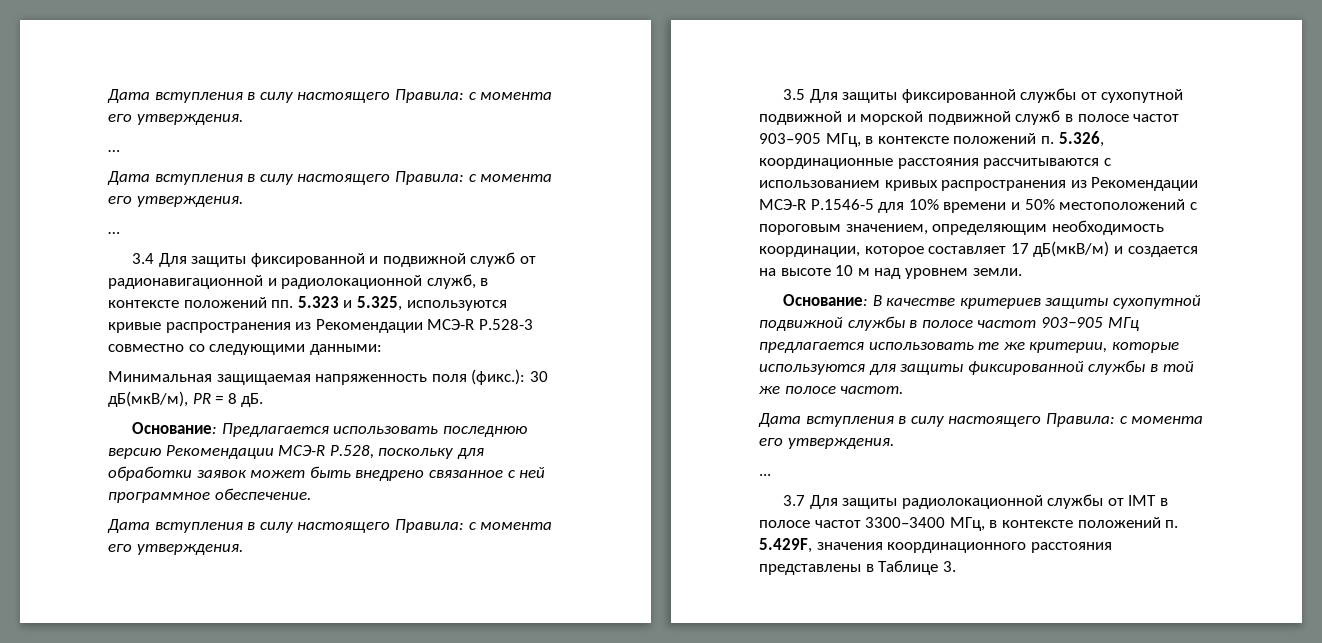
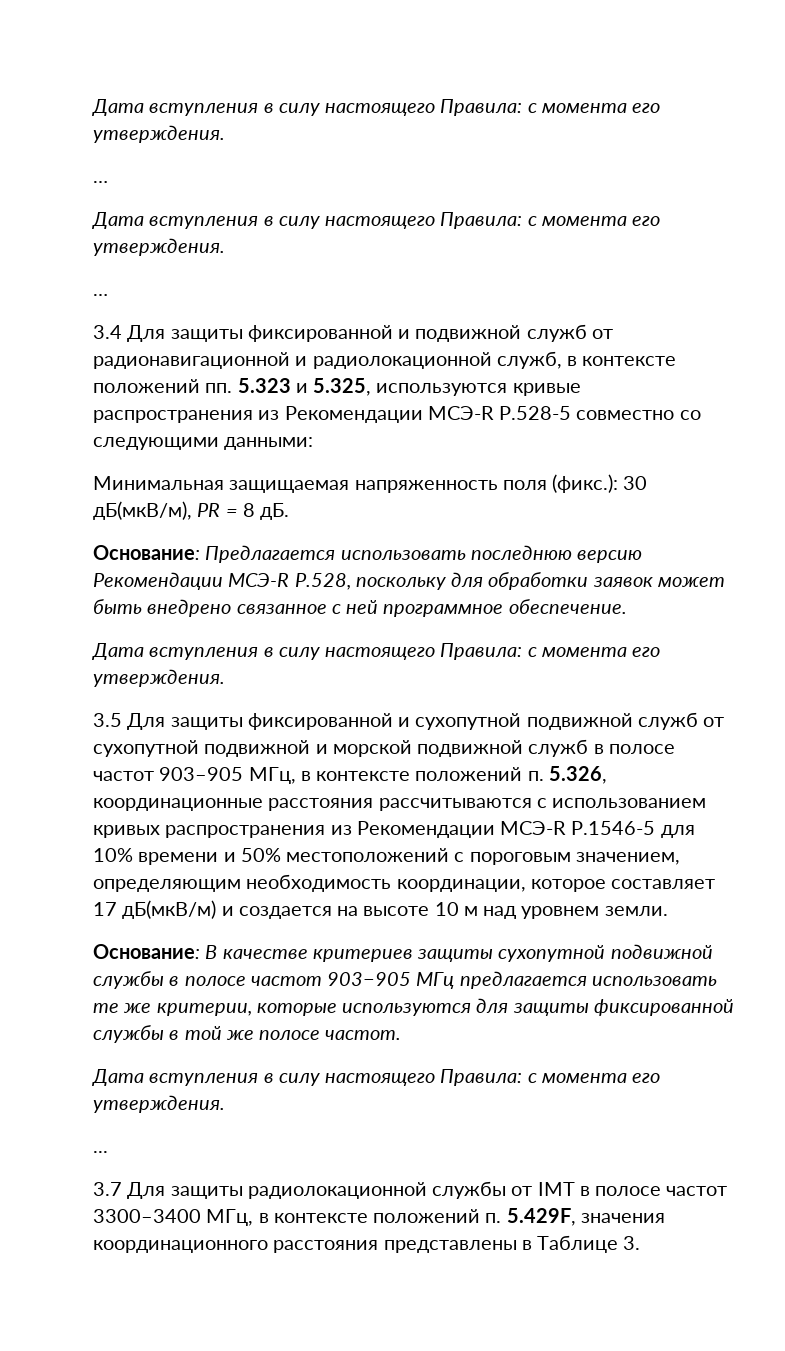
[478,319,533,330] Р.528-3 -> [499,406,572,420] Р.528-5
[1020,88,1077,103] службы -> [398,712,698,730] и сухопутной подвижной служб

